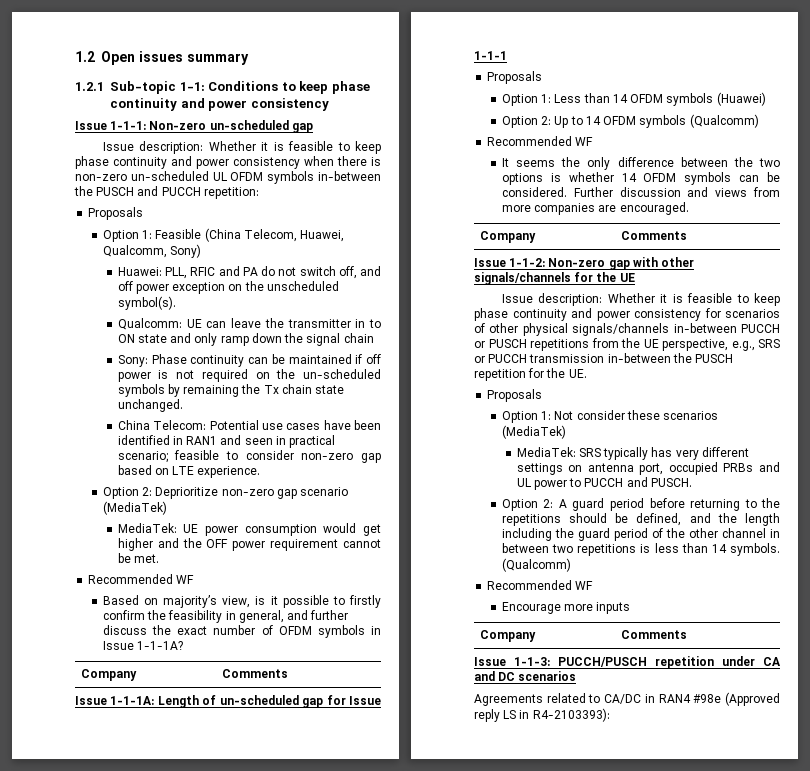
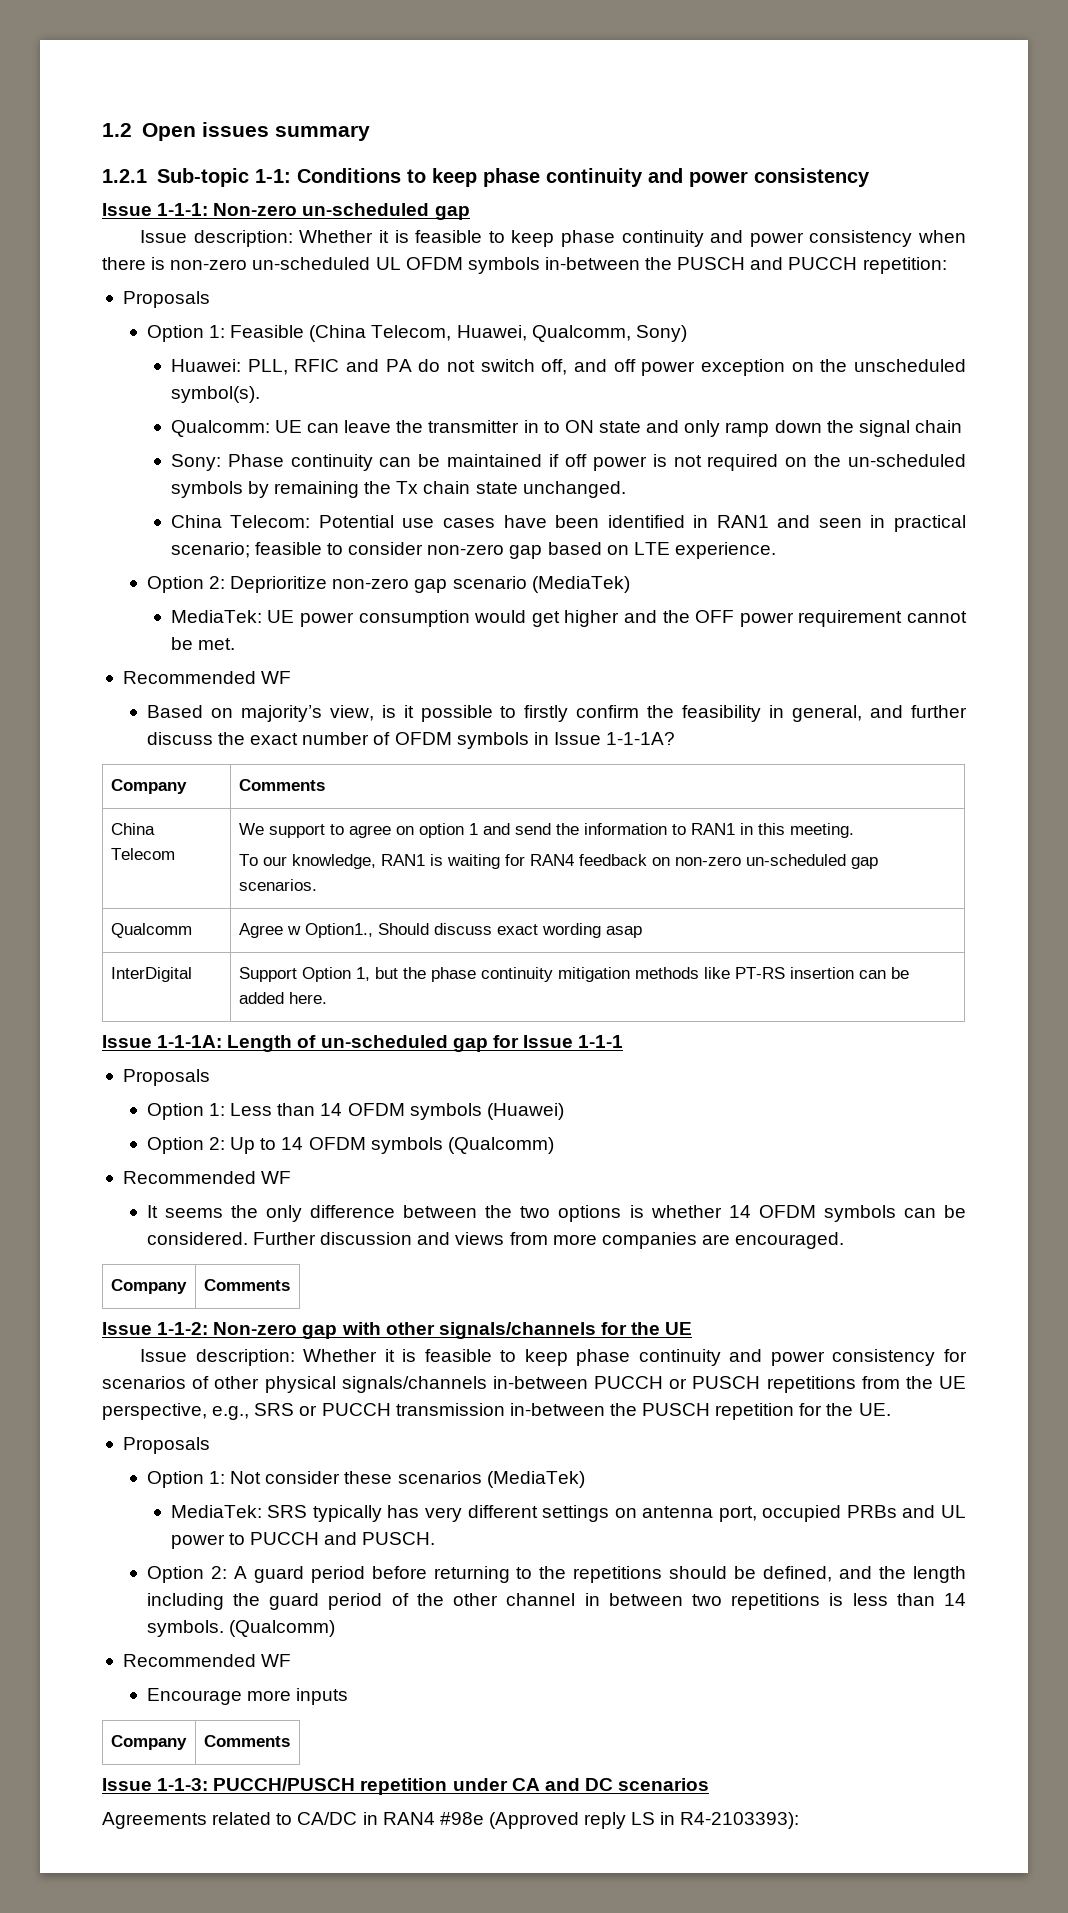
(289, 673) none -> [110,823,155,835] [110,848,175,860] [238,823,854,838] [238,854,878,869] [238,879,317,891] [110,923,192,938] [238,923,642,938] [110,967,192,982] [238,967,909,982] [238,992,327,1004] // China Telecom | We support to agree on option 1 and send the information to RAN1 in this meeting. // To our knowledge, RAN1 is waiting for RAN4 feedback on non-zero un-scheduled gap scenarios. // Qualcomm | Agree w Option1., Should discuss exact wording asap // InterDigital | Support Option 1, but the phase continuity mitigation methods like PT-RS insertion can be added here.

